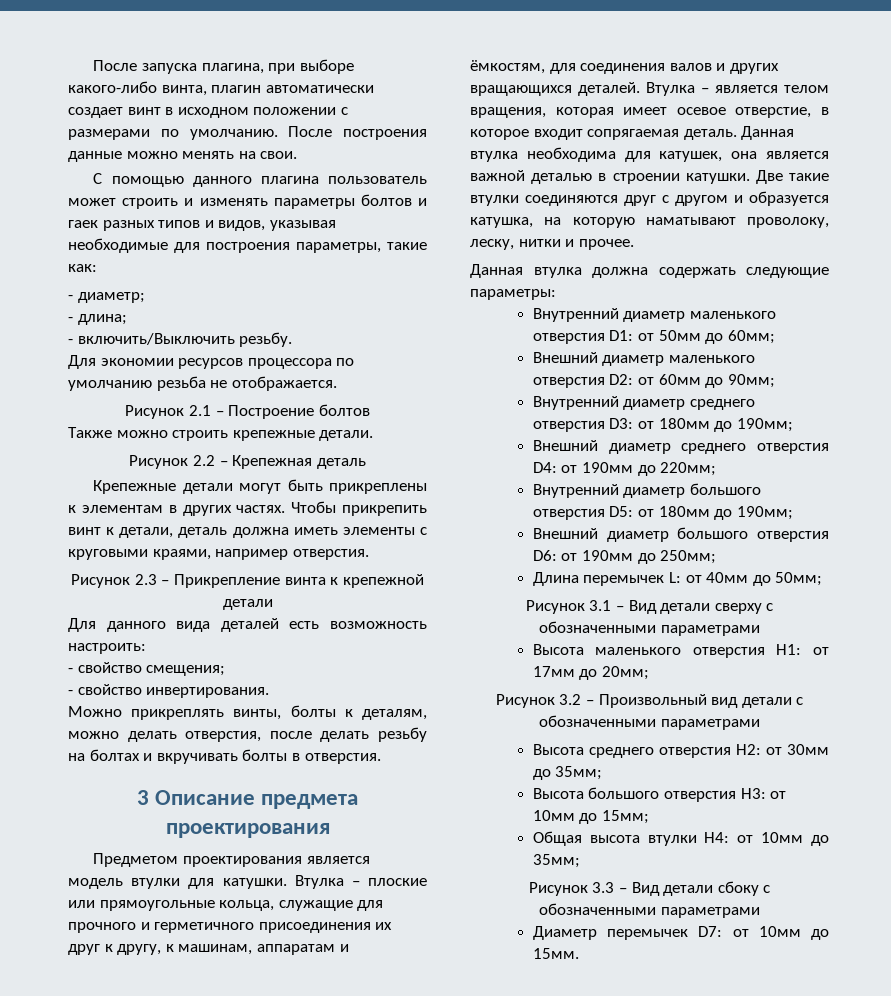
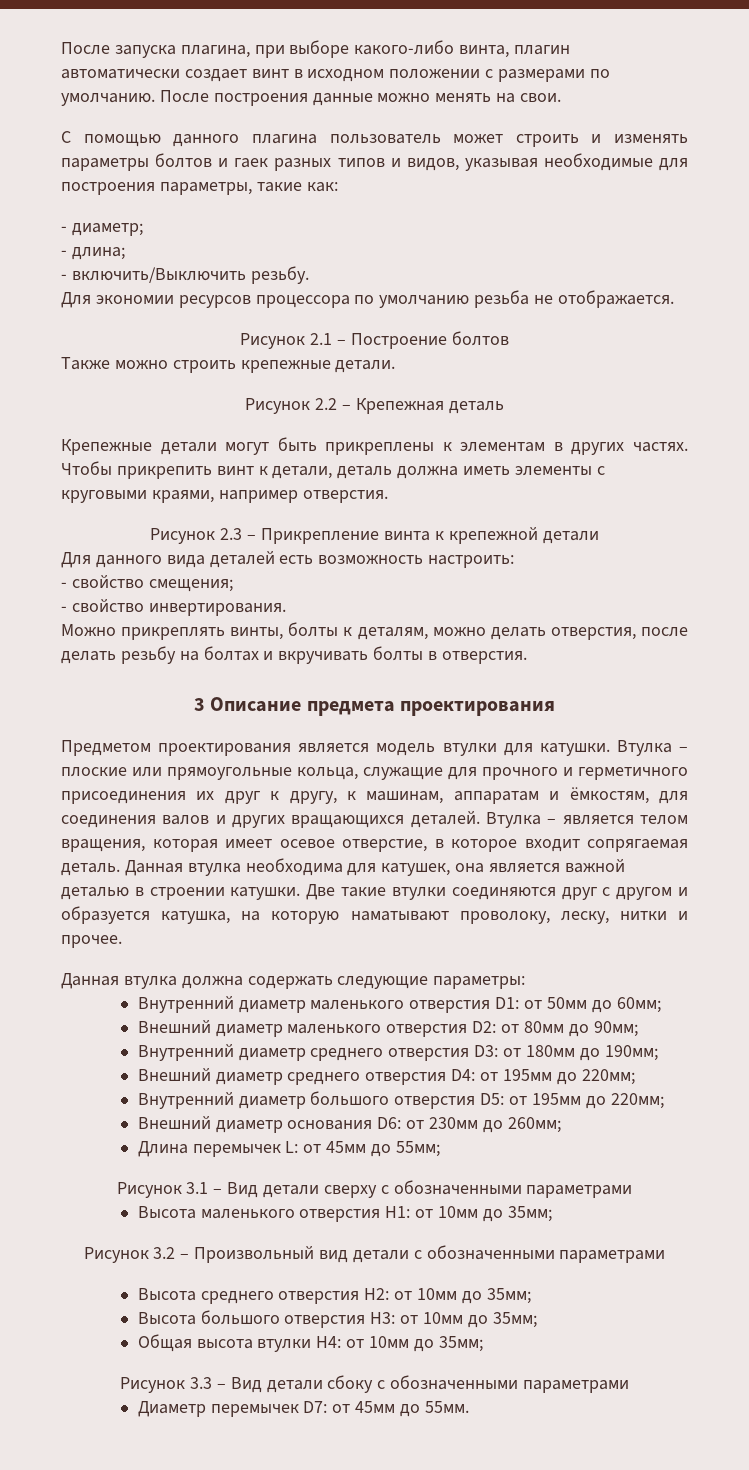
[658,374,701,385] 60мм -> [523,1021,564,1033] 80мм
[582,462,634,473] 190мм -> [502,1069,552,1081] 195мм
[658,506,793,520] [532,527,829,542] [532,550,717,564] 180мм до 190мм; // Внешний диаметр большого отверстия D6: от 190мм до 250мм; -> [531,1093,664,1109] [137,1116,561,1133] 195мм до 220мм; // Внешний диаметр основания D6: от 230мм до 260мм;
[706,572,823,586] 40мм до 50мм; -> [326,1141,440,1157] 45мм до 55мм;
[532,666,650,680] 17мм до 20мм; -> [437,1206,552,1222] 10мм до 35мм;
[787,744,829,755] 30мм -> [416,1288,457,1300] 10мм
[602,810,650,824] 15мм; -> [492,1312,537,1328] 35мм;
[758,926,829,940] [532,948,579,959] 10мм до 15мм. -> [355,1401,469,1417] 45мм до 55мм.

